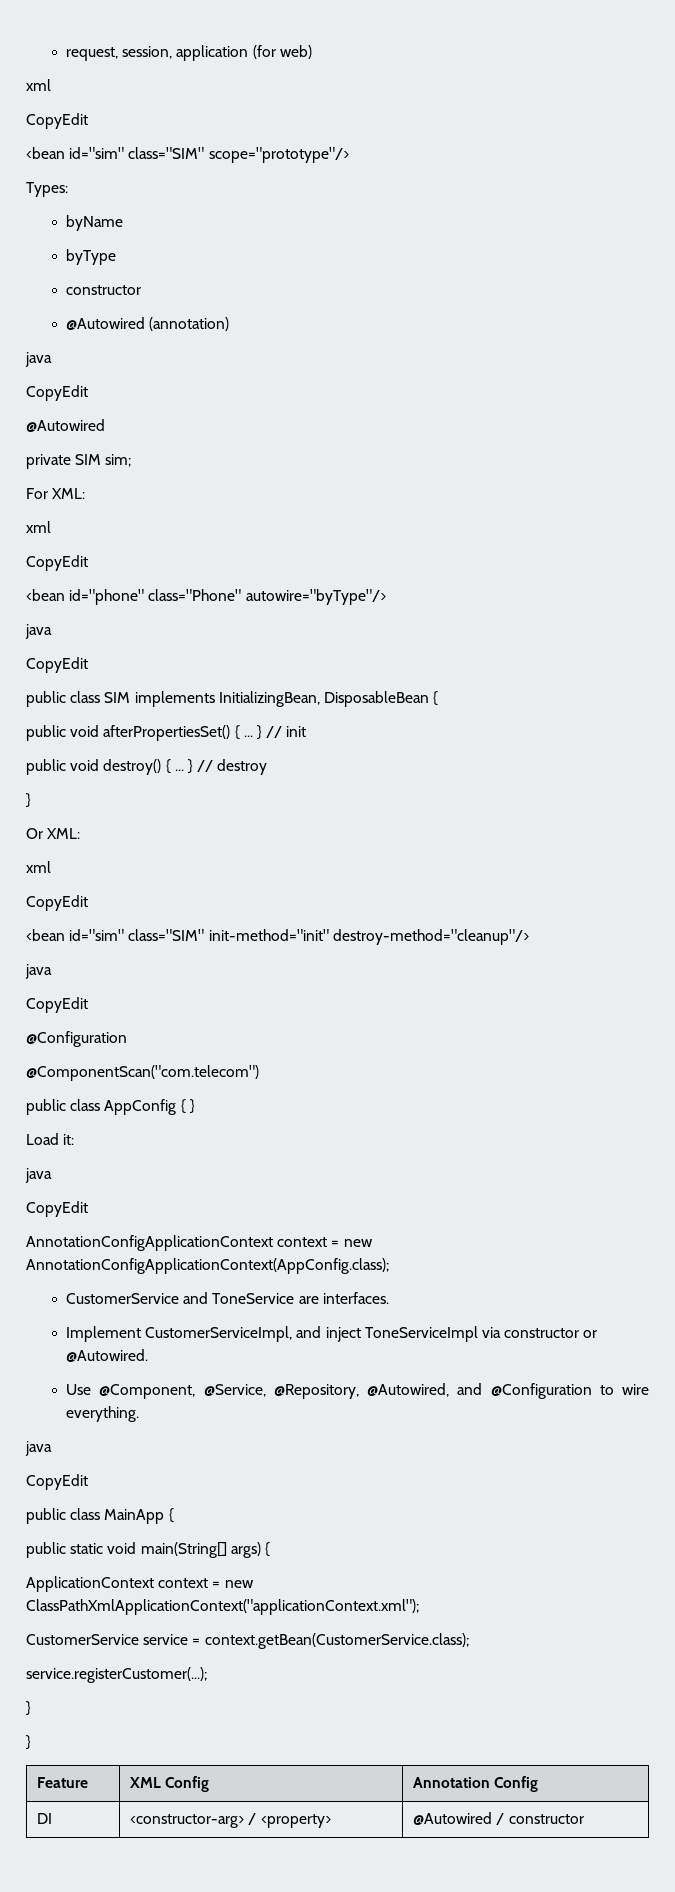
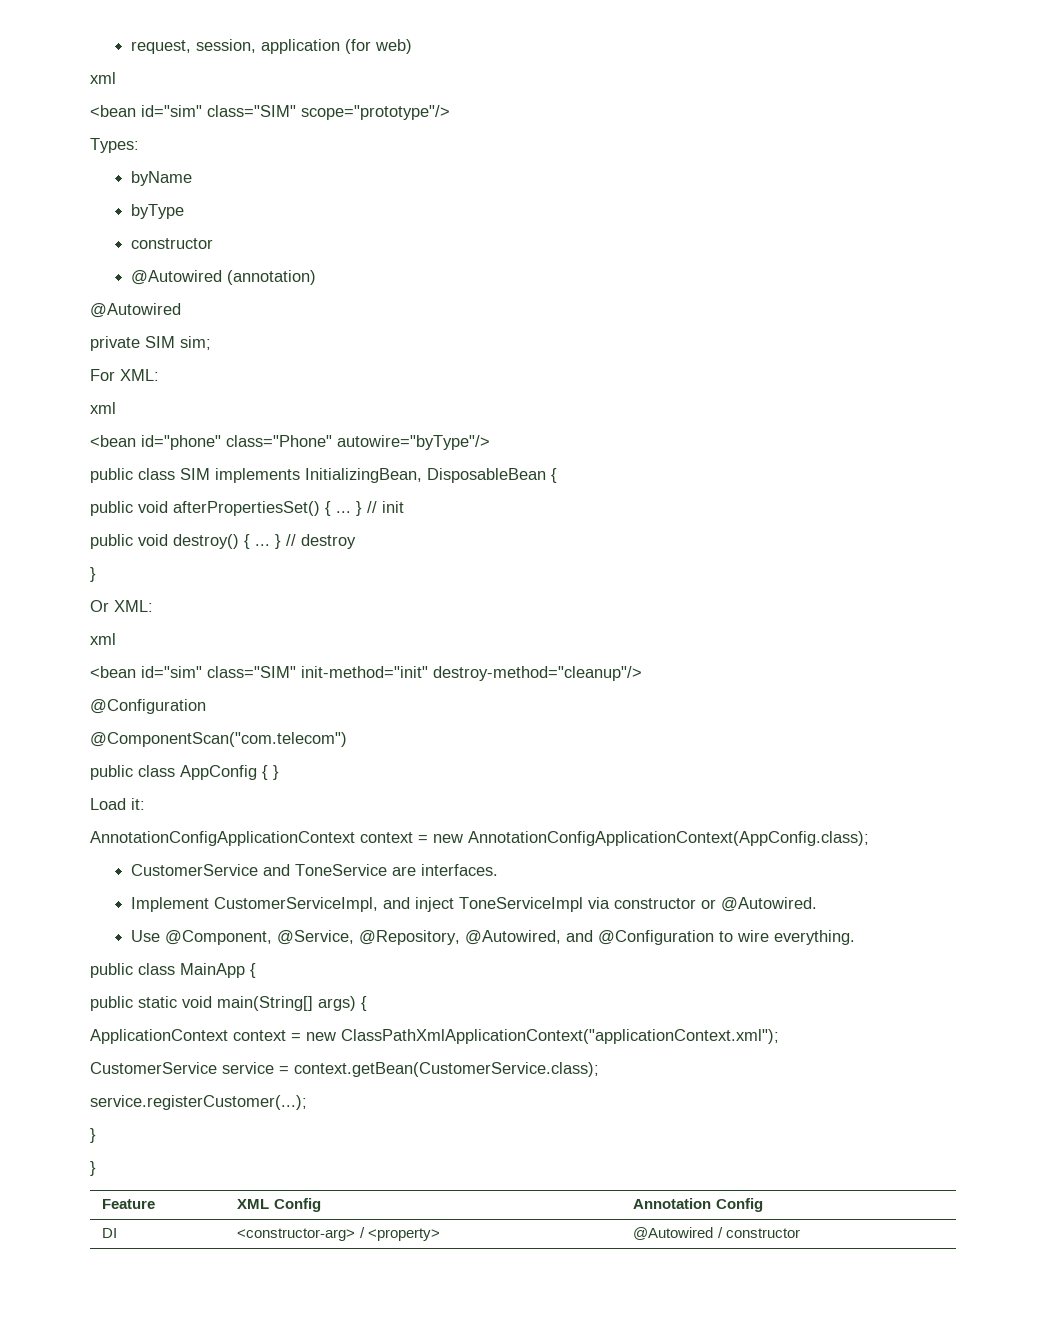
[26,113,88,129] // CopyEdit -> (116, 78) none
[25,352,52,367] [26,385,88,401] // java // CopyEdit -> (317, 277) none
[26,555,88,571] // CopyEdit -> (116, 408) none
[25,624,52,639] [26,657,88,673] // java // CopyEdit -> (490, 442) none
[26,895,88,911] // CopyEdit -> (116, 639) none
[25,964,52,979] [26,997,88,1013] // java // CopyEdit -> (642, 673) none
[25,1168,52,1183] [26,1201,88,1217] // java // CopyEdit -> (145, 804) none
[25,1441,52,1456] [26,1474,88,1490] // java // CopyEdit -> (856, 937) none

